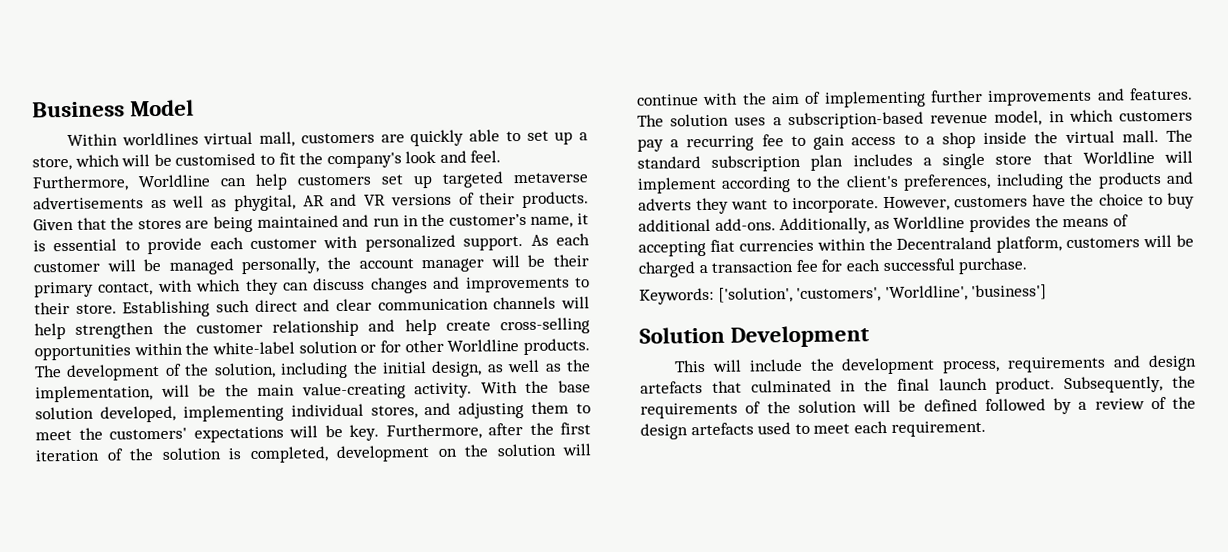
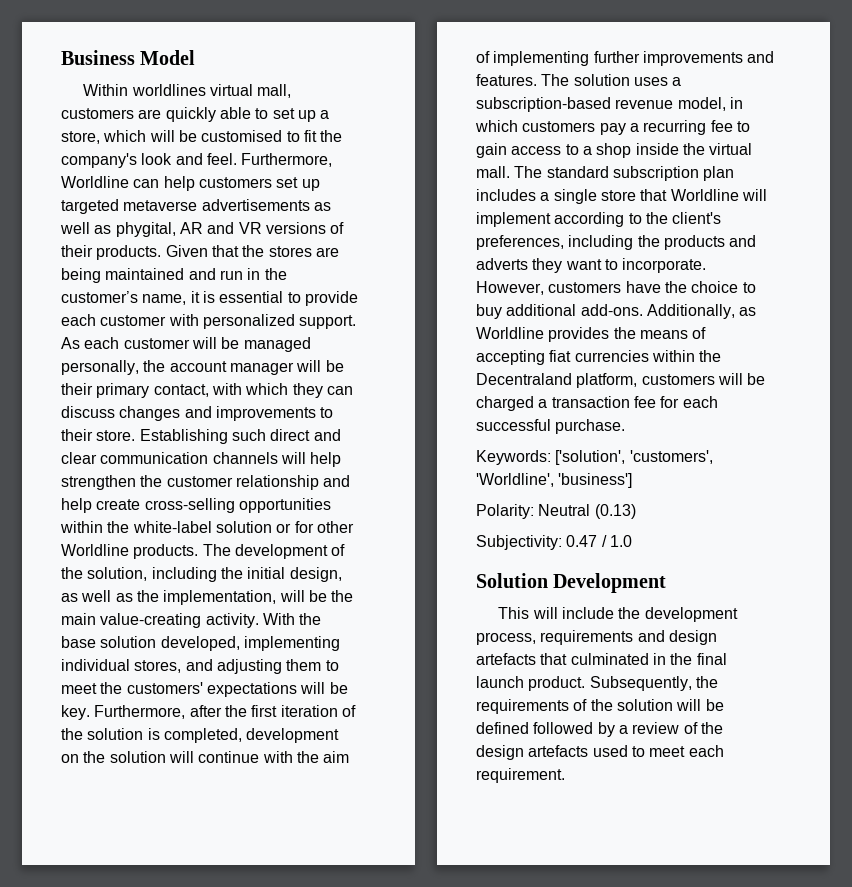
(1048, 292) none -> [476,504,636,519] [476,535,632,550] // Polarity: Neutral (0.13) // Subjectivity: 0.47 / 1.0

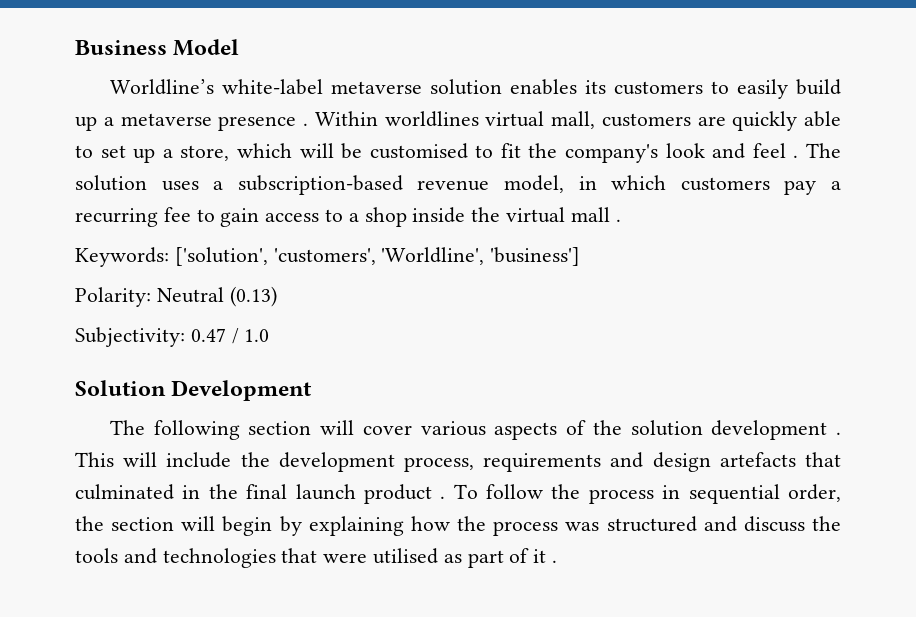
(196, 57) none -> [109,79,841,99] [75,113,308,131] Worldline’s white-label metaverse solution enables its customers to easily build up a metaverse presence .
[206,153,333,167] [61,176,320,191] [61,199,331,214] [60,222,345,237] [61,245,339,260] [61,268,287,283] [61,291,358,306] [61,314,357,329] [61,337,311,352] [61,360,344,375] [61,383,353,398] [61,406,334,421] [61,429,341,444] [61,452,342,467] [61,475,351,490] [61,498,331,513] [60,521,354,533] [61,544,346,559] [61,567,342,582] [61,590,354,605] [61,613,322,628] [61,636,340,651] [61,659,339,674] [61,682,348,697] [61,705,356,720] [61,728,340,743] [61,751,350,763] [476,51,775,66] [476,74,537,86] feel. Furthermore, Worldline can help customers set up targeted metaverse advertisements as well as phygital, AR and VR versions of their products. Given that the stores are being maintained and run in the customer’s name, it is essential to provide each customer with personalized support. As each customer will be managed personally, the account manager will be their primary contact, with which they can discuss changes and improvements to their store. Establishing such direct and clear communication channels will help strengthen the customer relationship and help create cross-selling opportunities within the white-label solution or for other Worldline products. The development of the solution, including the initial design, as well as the implementation, will be the main value-creating activity. With the base solution developed, implementing individual stores, and adjusting them to meet the customers' expectations will be key. Furthermore, after the first iteration of the solution is completed, development on the solution will continue with the aim of implementing further improvements and features. -> [752,143,799,158] feel .
[476,166,735,181] [476,189,767,204] [476,212,722,227] [476,235,757,250] [476,258,707,273] [476,281,756,295] [476,304,757,319] [476,327,707,342] [476,350,722,365] [476,373,766,388] [476,396,718,411] [476,419,626,434] mall. The standard subscription plan includes a single store that Worldline will implement according to the client's preferences, including the products and adverts they want to incorporate. However, customers have the choice to buy additional add-ons. Additionally, as Worldline provides the means of accepting fiat currencies within the Decentraland platform, customers will be charged a transaction fee for each successful purchase. -> [570,207,621,222] mall .
(667, 583) none -> [109,420,842,440] The following section will cover various aspects of the solution development .
[528,676,718,691] [476,699,724,714] [476,722,723,737] [476,745,724,760] [476,768,565,783] product. Subsequently, the requirements of the solution will be defined followed by a review of the design artefacts used to meet each requirement. -> [363,484,841,504] [75,516,842,536] [75,548,558,568] product . To follow the process in sequential order, the section will begin by explaining how the process was structured and discuss the tools and technologies that were utilised as part of it .

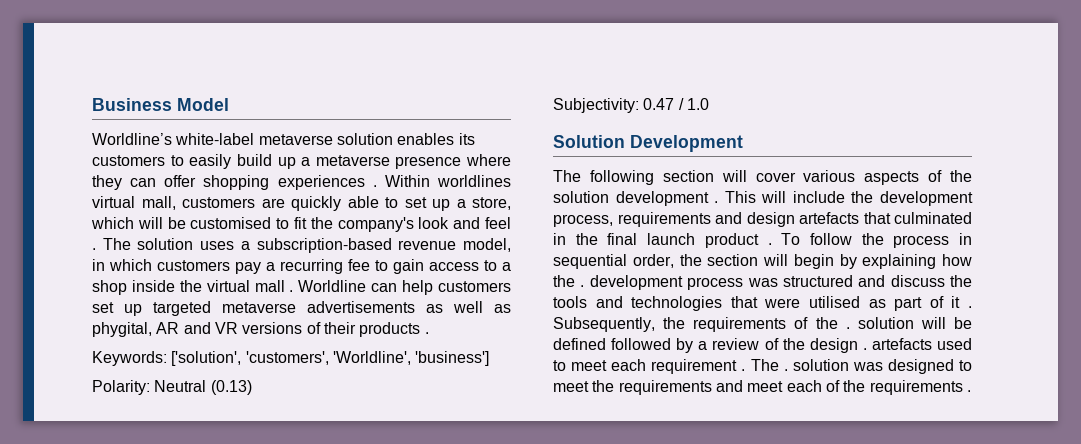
(297, 123) none -> [466,154,511,166] [92,175,365,190] where they can offer shopping experiences
(621, 220) none -> [298,280,512,295] [92,301,511,316] [92,322,429,337] Worldline can help customers set up targeted metaverse advertisements as well as phygital, AR and VR versions of their products .
(487, 523) none -> [580,275,683,290] . development
(558, 561) none -> [553,317,972,332] [553,338,972,353] [553,359,972,374] [553,380,971,395] Subsequently, the requirements of the . solution will be defined followed by a review of the design . artefacts used to meet each requirement . The . solution was designed to meet the requirements and meet each of the requirements .

